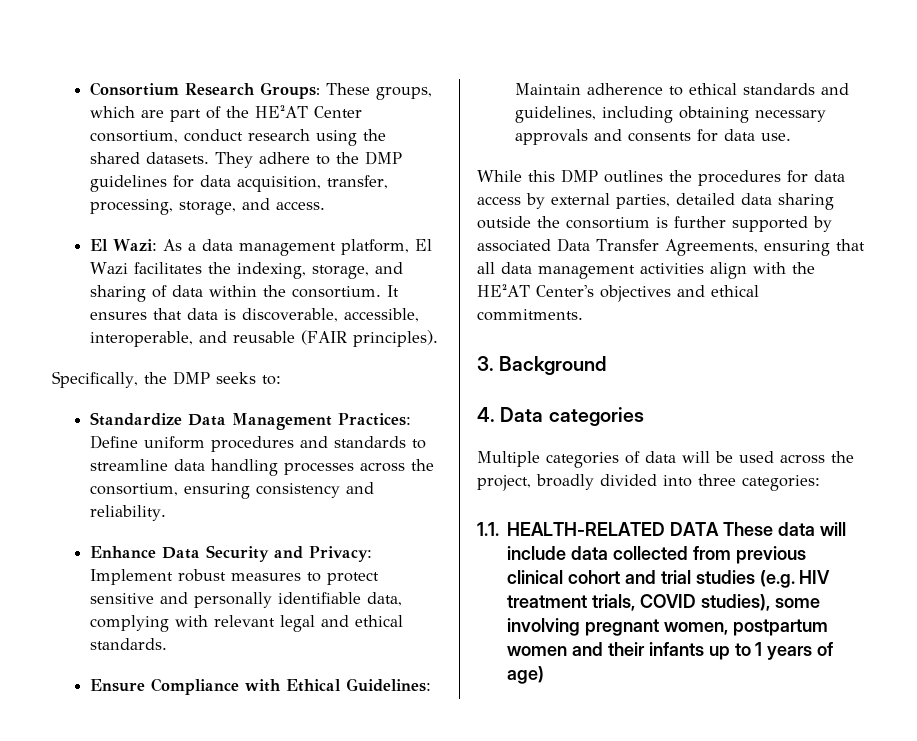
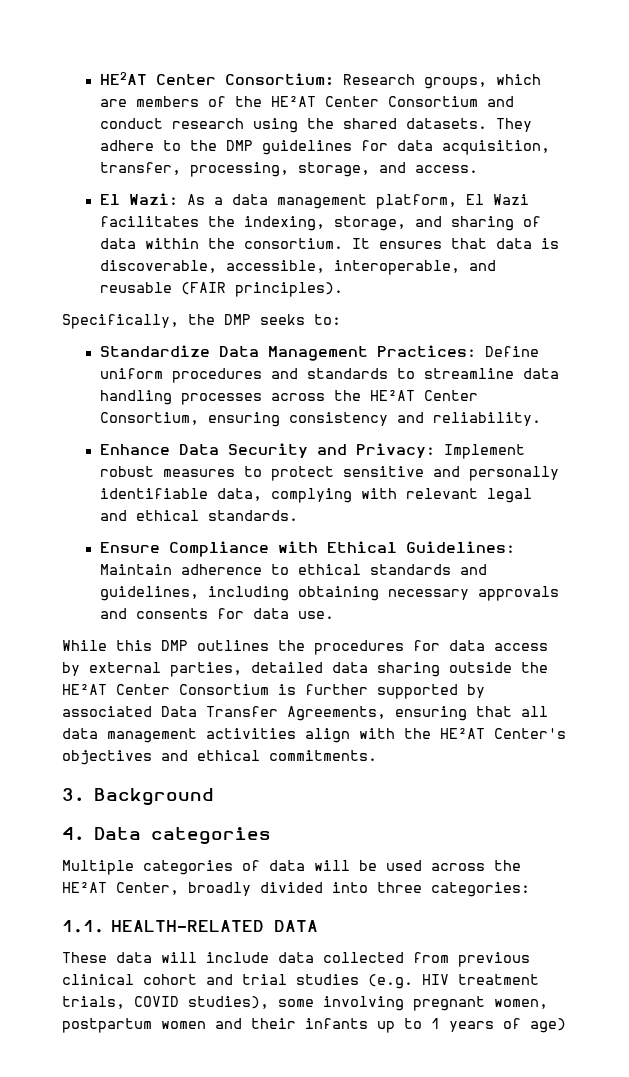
[89,82,370,99] Consortium Research Groups: These -> [99,72,415,86] HE2AT Center Consortium: Research
[169,109,201,122] part -> [135,96,199,107] members
[89,130,178,143] consortium, -> [387,96,514,107] Consortium and
[89,483,178,496] consortium, -> [369,390,478,401] [99,412,199,425] HE²AT Center Consortium,
[566,217,650,229] consortium -> [62,684,269,695] HE²AT Center Consortium
[477,475,531,491] project, -> [62,882,179,895] HE²AT Center,
(720, 529) none -> (319, 926) //

